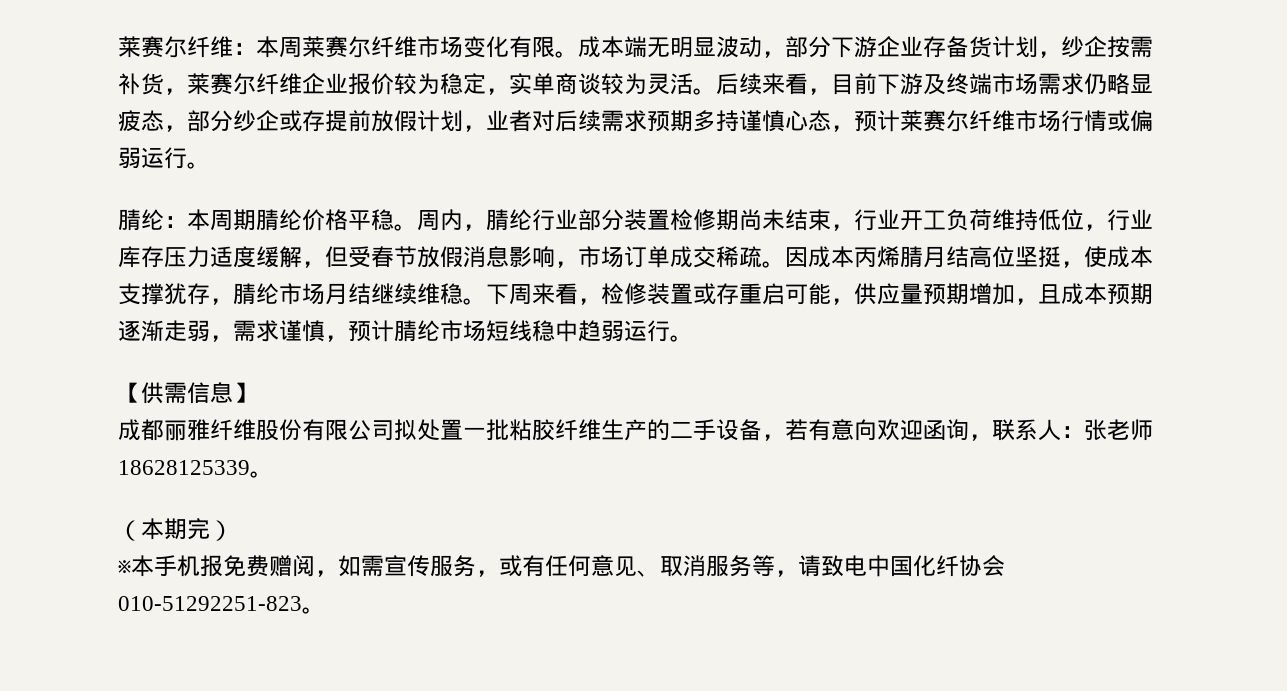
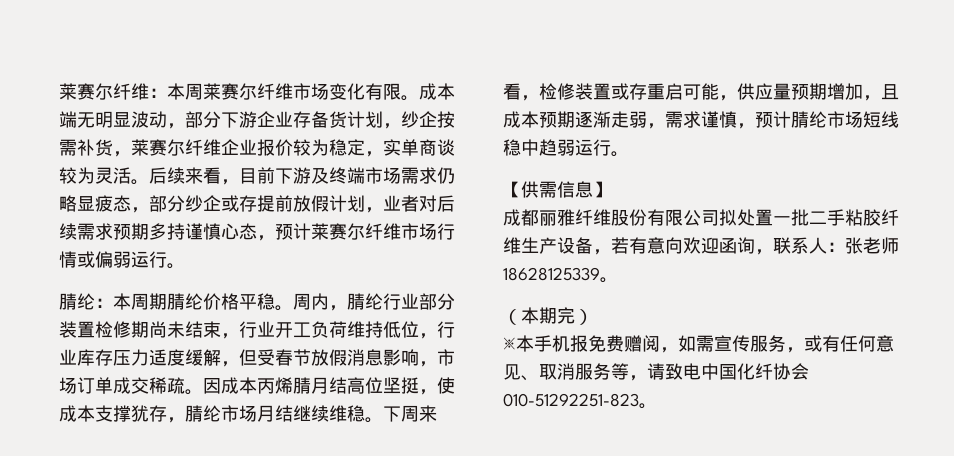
(509, 430) none -> [809,209,845,226] 二手
[647,419,716,441] 的二手 -> (557, 245) none

